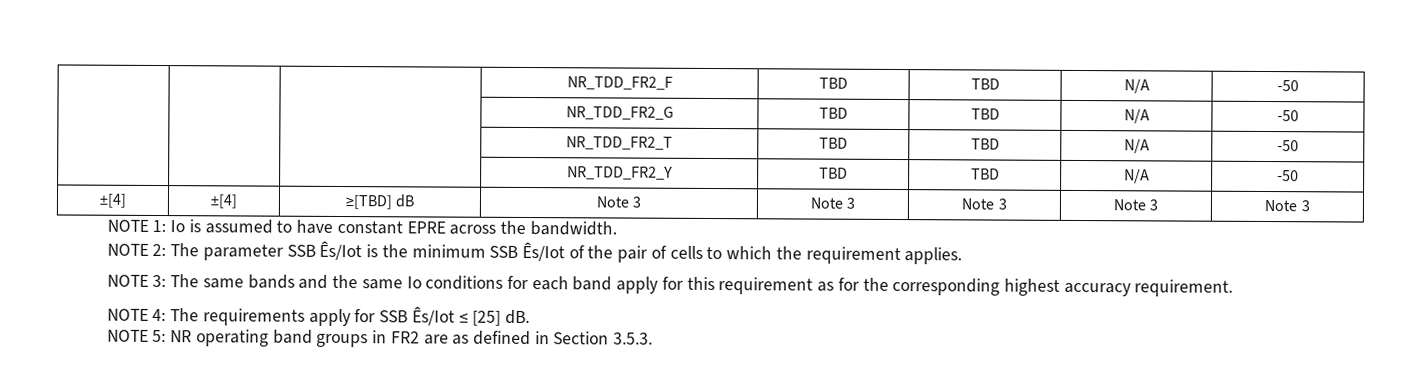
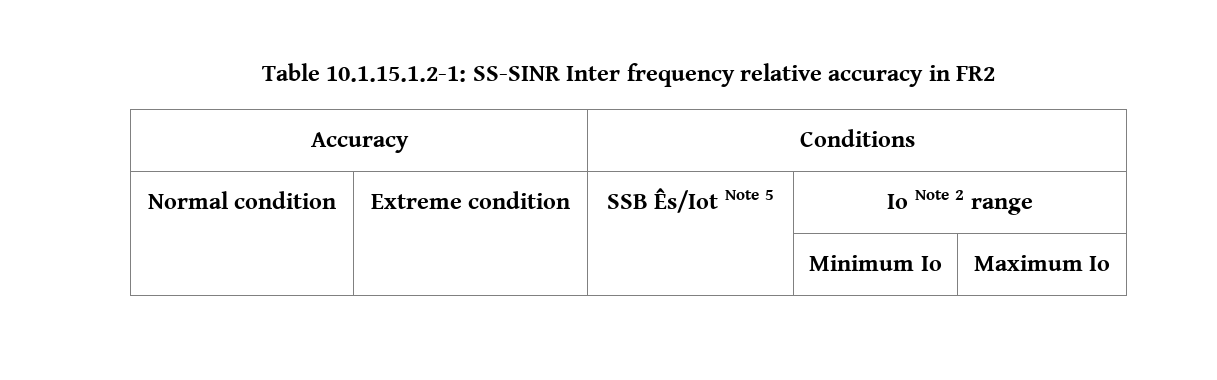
[566,76,673,90] [819,77,848,89] [970,78,1000,90] [1123,79,1150,94] [1277,80,1299,92] [565,106,674,120] [819,107,848,119] [970,108,1000,120] [1123,109,1150,124] [1277,110,1299,122] [566,136,673,150] [819,137,848,149] [970,138,1000,150] [1123,139,1150,154] [1277,140,1299,152] [566,166,673,180] [819,167,848,179] [970,168,1000,180] [1123,169,1150,184] [1277,170,1299,182] [99,193,127,208] [210,194,237,209] [344,194,416,210] [595,196,642,208] [809,197,856,209] [961,198,1007,210] [1112,199,1159,211] [1264,200,1310,212] [106,219,617,236] [106,240,963,265] [106,274,1234,297] [106,306,530,327] [106,329,654,348] | | | NR_TDD_FR2_F | TBD | TBD | N/A | -50 // | | | NR_TDD_FR2_G | TBD | TBD | N/A | -50 // | | | NR_TDD_FR2_T | TBD | TBD | N/A | -50 // | | | NR_TDD_FR2_Y | TBD | TBD | N/A | -50 // ±[4] | ±[4] | ≥[TBD] dB | Note 3 | Note 3 | Note 3 | Note 3 | Note 3 // NOTE 1: Io is assumed to have constant EPRE across the bandwidth. // NOTE 2: The parameter SSB Ês/Iot is the minimum SSB Ês/Iot of the pair of cells to which the requirement applies. // NOTE 3: The same bands and the same Io conditions for each band apply for this requirement as for the corresponding highest accuracy requirement. // NOTE 4: The requirements apply for SSB Ês/Iot ≤ [25] dB. // NOTE 5: NR operating band groups in FR2 are as defined in Section 3.5.3. -> [261,63,996,87] [310,132,409,153] [799,129,915,147] [147,191,337,209] [370,191,571,209] [606,188,775,213] [887,190,1033,215] [809,255,942,271] [973,255,1111,271] Table 10.1.15.1.2-1: SS-SINR Inter frequency relative accuracy in FR2 // Accuracy | Conditions // Normal condition | Extreme condition | SSB Ês/Iot Note 5 | Io Note 2 range // | | | Minimum Io | Maximum Io

